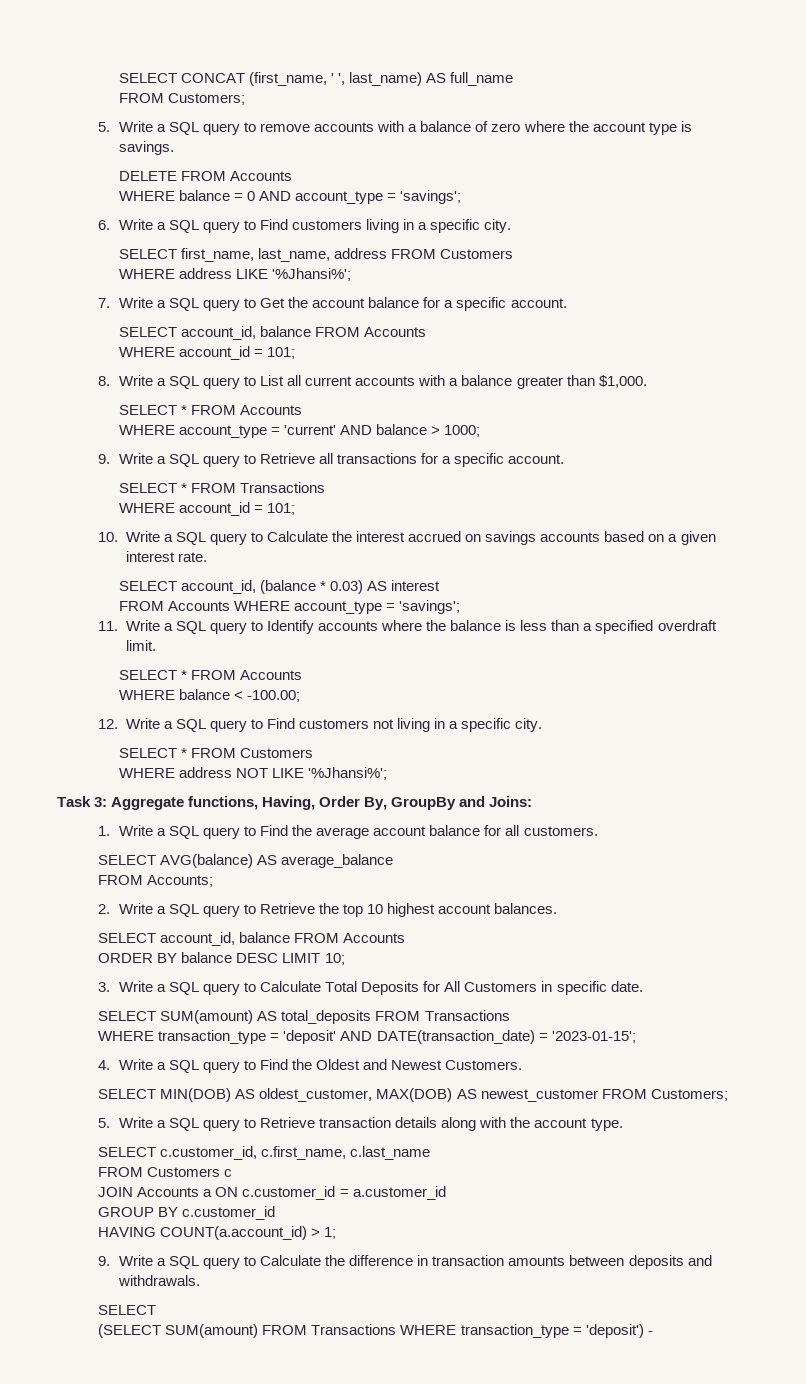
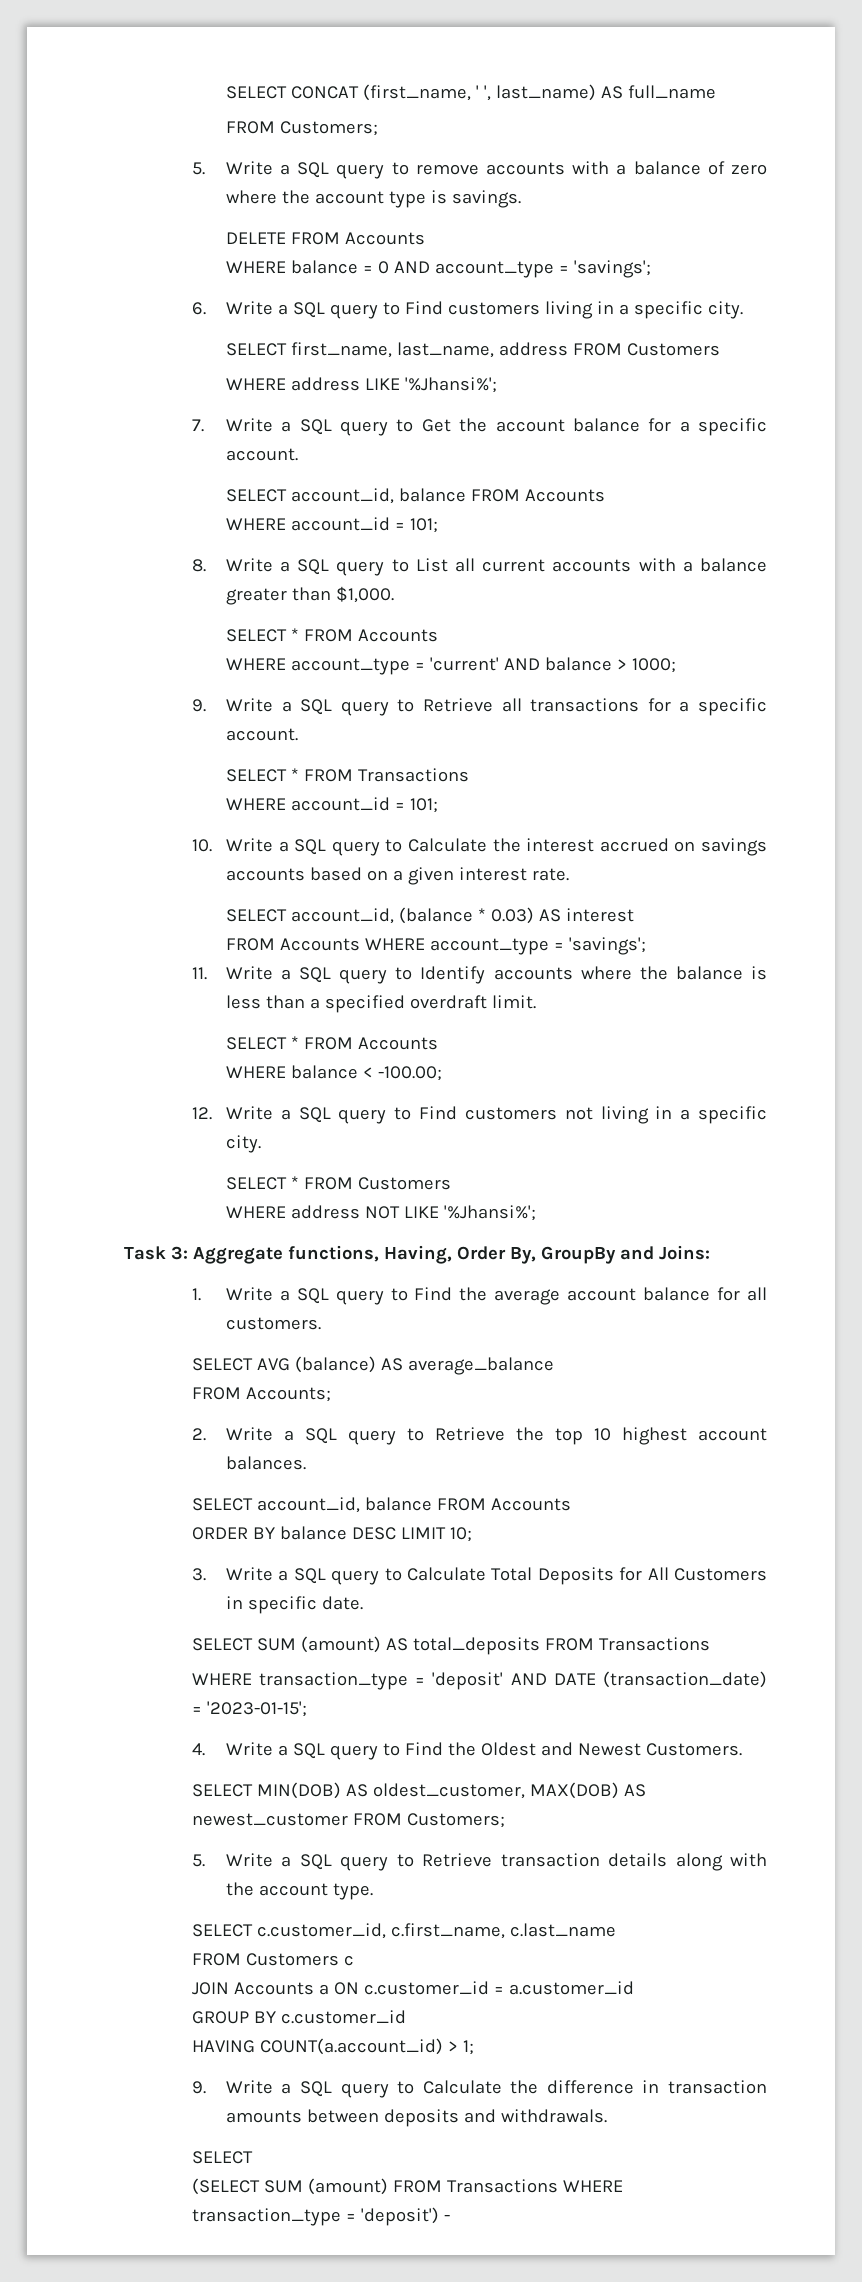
[160,854,254,868] AVG(balance) -> [256,1356,376,1373] AVG (balance)
[160,1010,254,1024] SUM(amount) -> [256,1636,381,1653] SUM (amount)
[376,1030,535,1044] DATE(transaction_date) -> [553,1671,767,1688] DATE (transaction_date)
[165,1324,259,1338] SUM(amount) -> [263,2178,388,2195] SUM (amount)

